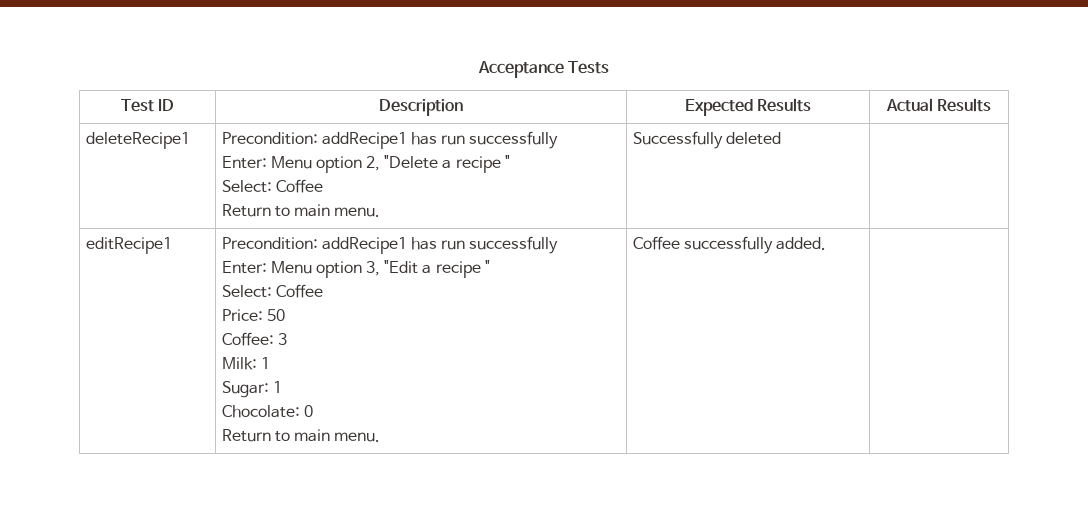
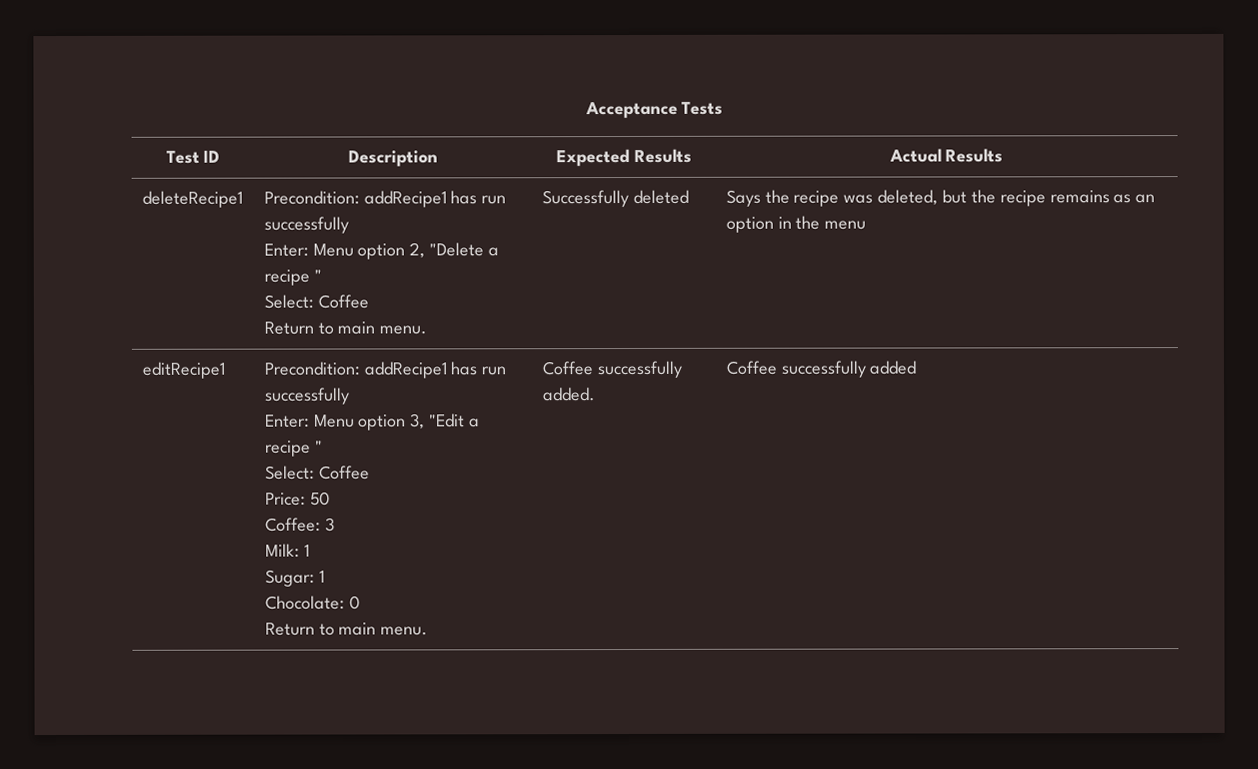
(781, 138) none -> [725,189,1156,207] [725,215,867,233] Says the recipe was deleted, but the recipe remains as an option in the menu
(826, 243) none -> [725,360,917,378] Coffee successfully added

